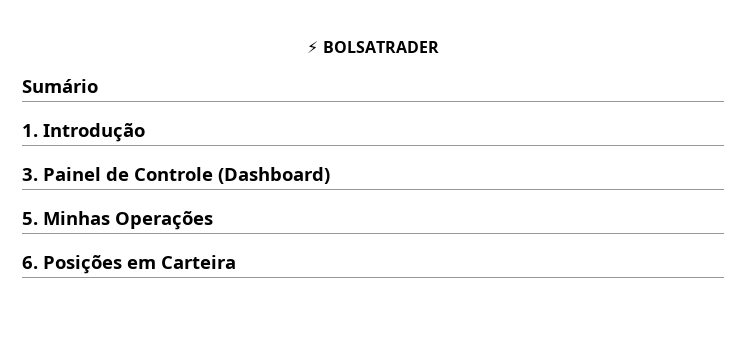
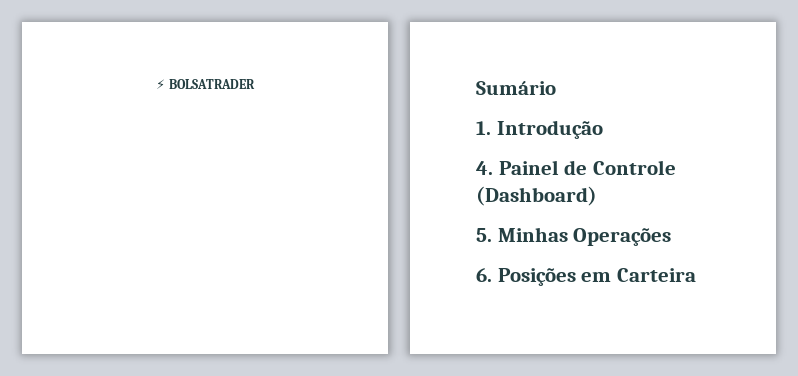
[22,168,38,181] 3. -> [476,161,493,175] 4.

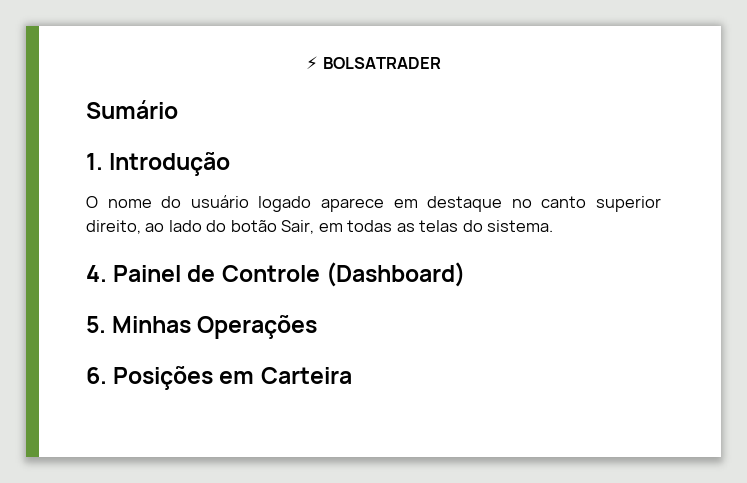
(603, 129) none -> [86,195,662,212] [86,220,554,234] // O nome do usuário logado aparece em destaque no canto superior direito, ao lado do botão Sair, em todas as telas do sistema.

